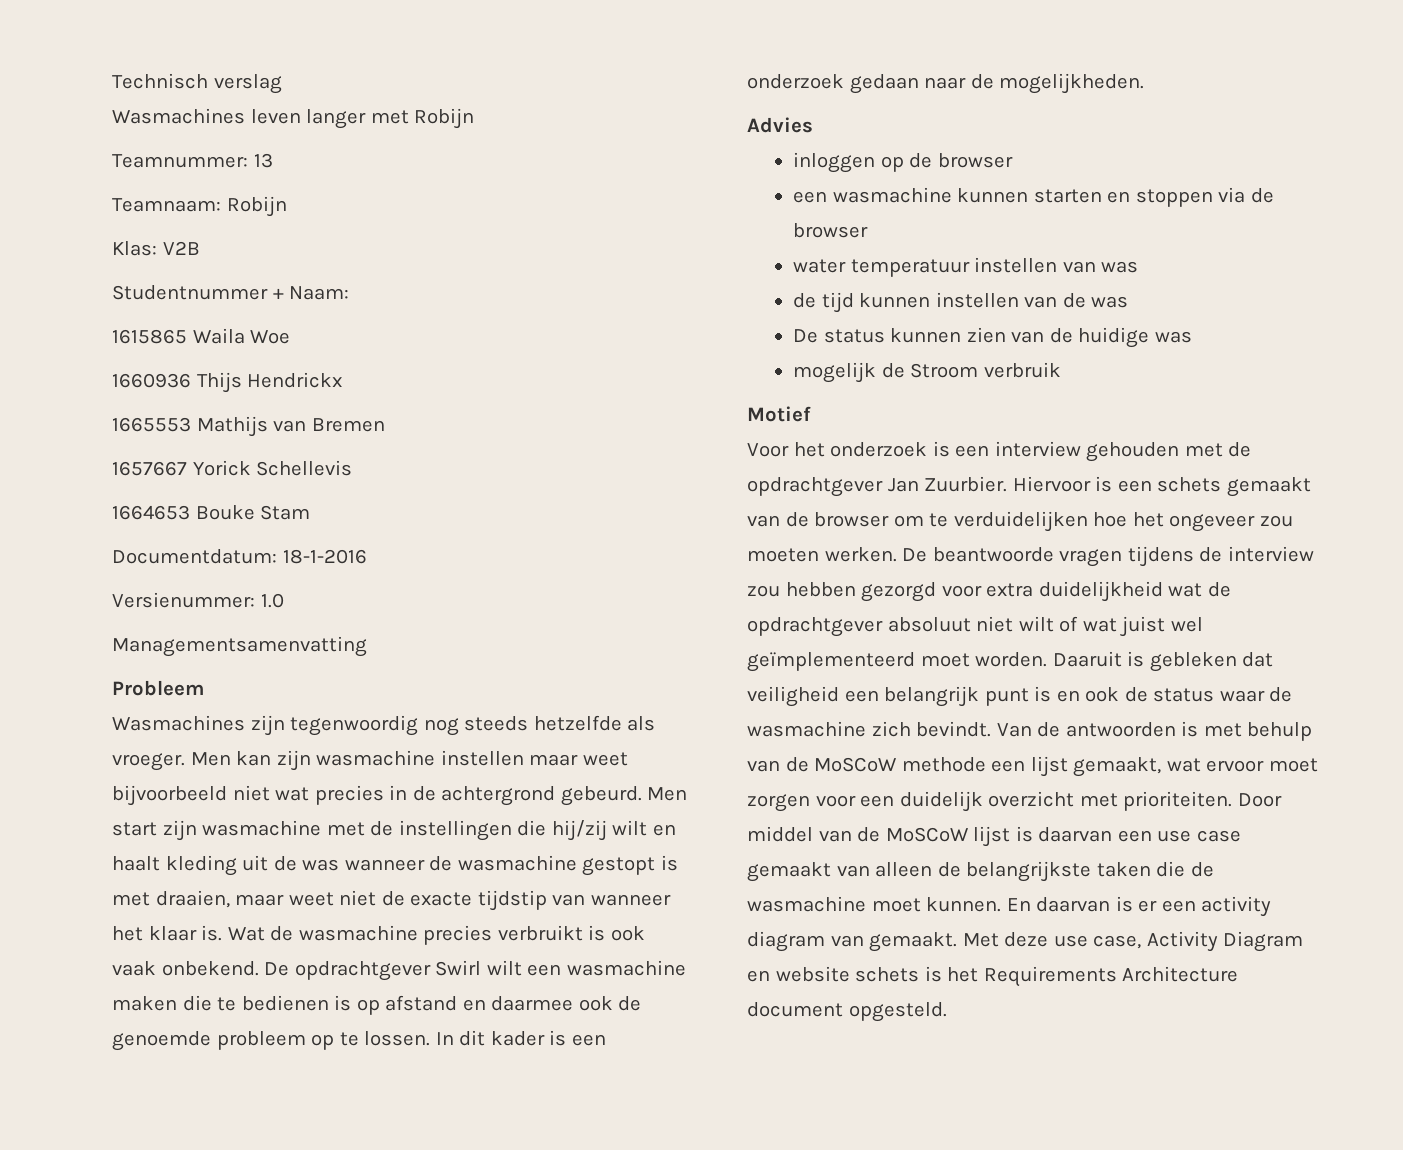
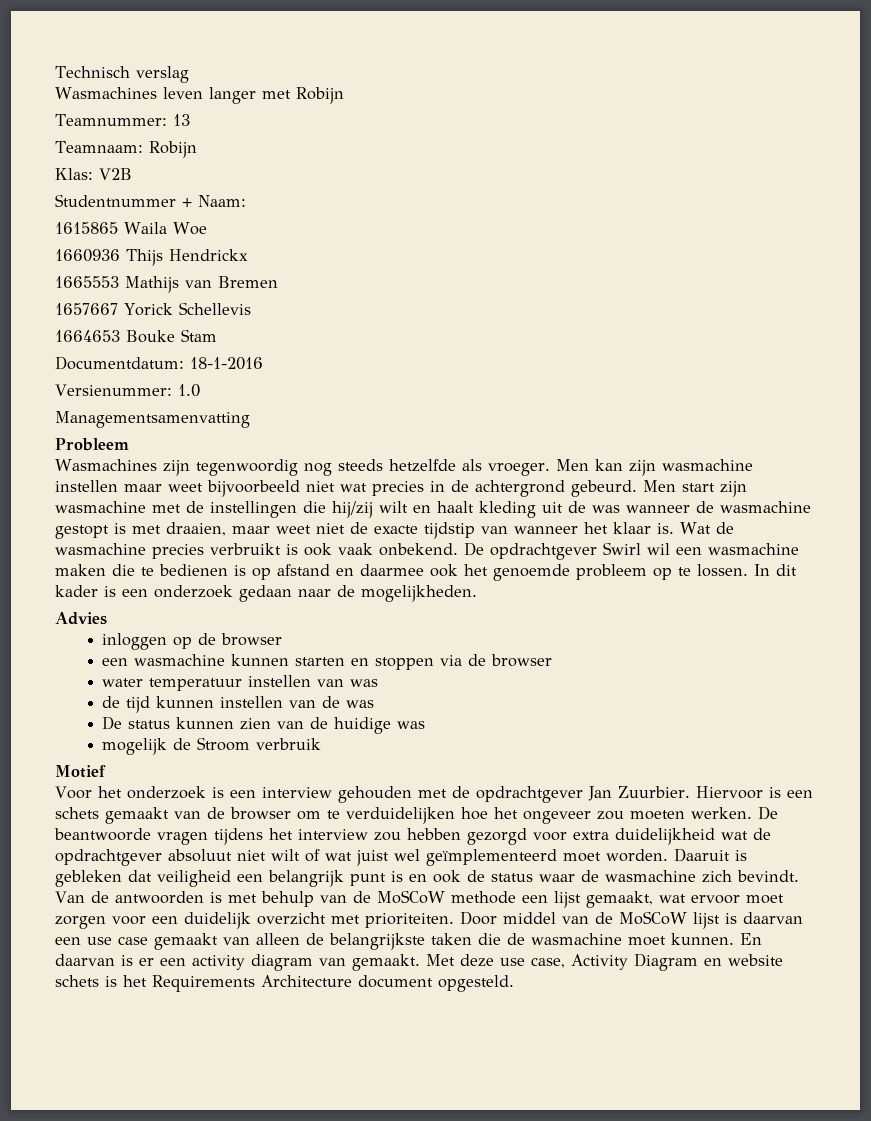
[486,960,522,976] wilt -> [647,543,670,555] wil
[618,996,642,1011] de -> [464,564,488,576] het
[1199,547,1223,562] de -> [269,828,293,840] het

